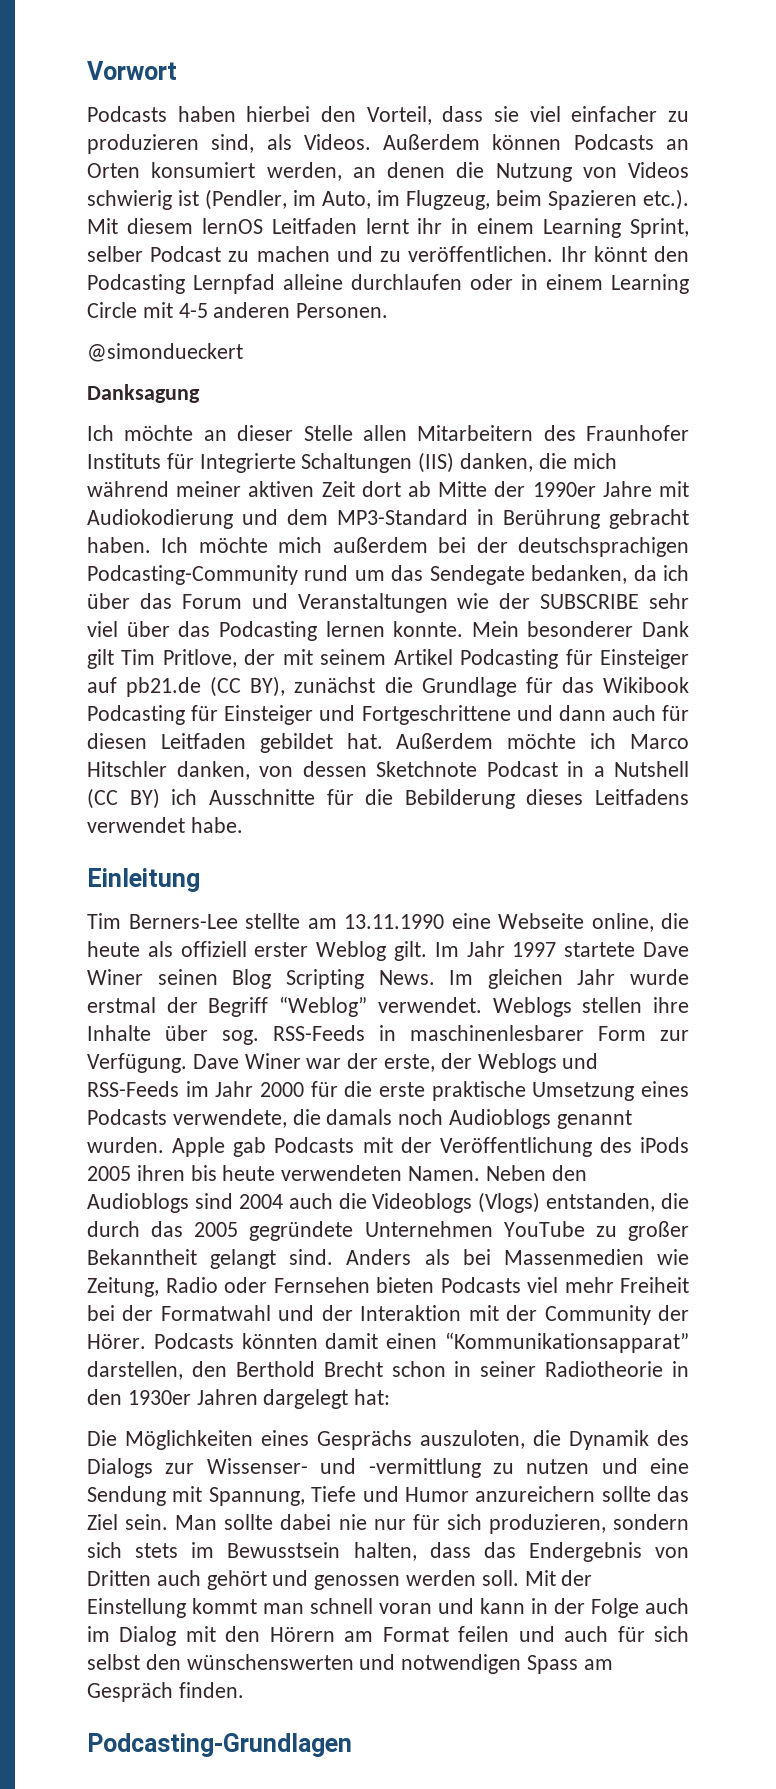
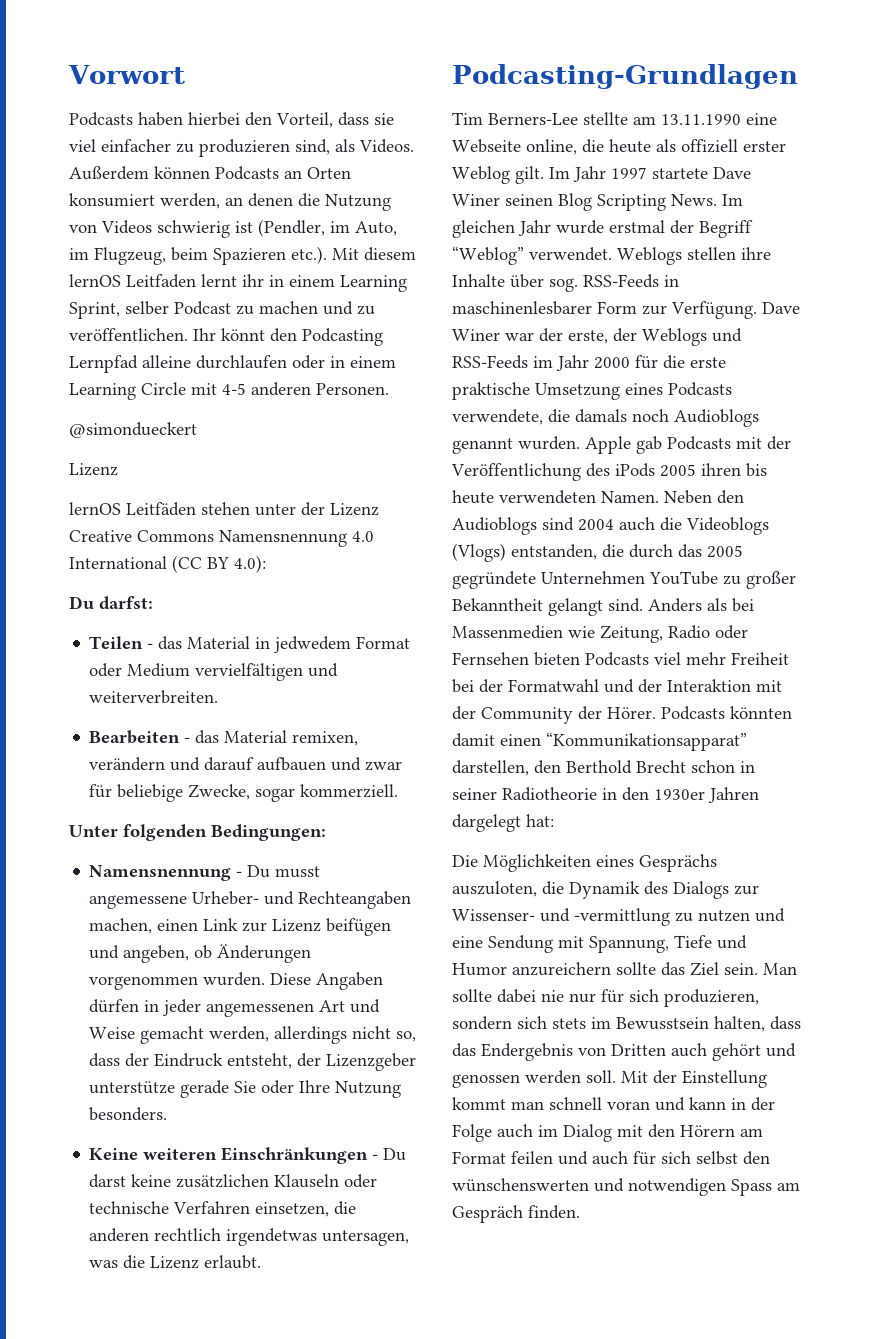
[87,384,200,403] [87,425,689,441] [87,452,617,473] [87,481,689,497] [87,509,689,529] [87,537,689,557] [87,565,690,585] [87,593,689,613] [87,621,689,641] [87,649,690,669] [87,676,689,697] [87,705,689,725] [87,733,689,753] [87,761,689,780] [87,788,689,809] [87,817,243,833] [87,868,200,892] Danksagung // Ich möchte an dieser Stelle allen Mitarbeitern des Fraunhofer Instituts für Integrierte Schaltungen (IIS) danken, die mich während meiner aktiven Zeit dort ab Mitte der 1990er Jahre mit Audiokodierung und dem MP3-Standard in Berührung gebracht haben. Ich möchte mich außerdem bei der deutschsprachigen Podcasting-Community rund um das Sendegate bedanken, da ich über das Forum und Veranstaltungen wie der SUBSCRIBE sehr viel über das Podcasting lernen konnte. Mein besonderer Dank gilt Tim Pritlove, der mit seinem Artikel Podcasting für Einsteiger auf pb21.de (CC BY), zunächst die Grundlage für das Wikibook Podcasting für Einsteiger und Fortgeschrittene und dann auch für diesen Leitfaden gebildet hat. Außerdem möchte ich Marco Hitschler danken, von dessen Sketchnote Podcast in a Nutshell (CC BY) ich Ausschnitte für die Bebilderung dieses Leitfadens verwendet habe. // Einleitung -> [69,463,118,476] [69,502,379,516] [69,530,374,547] [69,555,266,573] [69,596,153,610] [89,636,411,653] [89,663,339,681] [89,690,219,704] [89,730,359,746] [89,757,403,771] [89,784,399,802] [69,824,326,841] [89,865,321,881] [89,891,412,909] [89,918,392,936] [89,944,312,963] [89,972,384,990] [89,999,381,1017] [89,1026,417,1044] [89,1053,417,1071] [89,1080,402,1098] [89,1107,168,1121] [89,1147,407,1164] [89,1174,378,1188] [89,1201,357,1217] [89,1228,410,1246] [89,1255,262,1269] [452,64,798,89] Lizenz // lernOS Leitfäden stehen unter der Lizenz Creative Commons Namensnennung 4.0 International (CC BY 4.0): // Du darfst: // Teilen - das Material in jedwedem Format oder Medium vervielfältigen und weiterverbreiten. // Bearbeiten - das Material remixen, verändern und darauf aufbauen und zwar für beliebige Zwecke, sogar kommerziell. // Unter folgenden Bedingungen: // Namensnennung - Du musst angemessene Urheber- und Rechteangaben machen, einen Link zur Lizenz beifügen und angeben, ob Änderungen vorgenommen wurden. Diese Angaben dürfen in jeder angemessenen Art und Weise gemacht werden, allerdings nicht so, dass der Eindruck entsteht, der Lizenzgeber unterstütze gerade Sie oder Ihre Nutzung besonders. // Keine weiteren Einschränkungen - Du darst keine zusätzlichen Klauseln oder technische Verfahren einsetzen, die anderen rechtlich irgendetwas untersagen, was die Lizenz erlaubt. // Podcasting-Grundlagen
[87,1733,352,1757] // Podcasting-Grundlagen -> (580, 1212) none

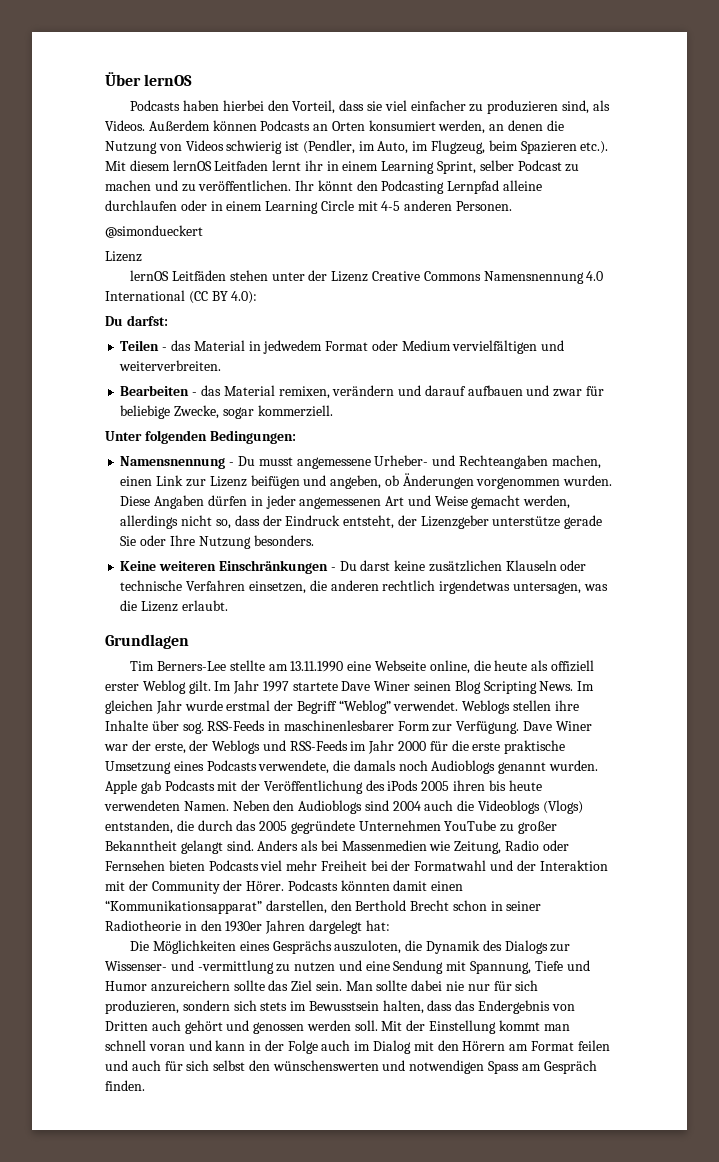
[68,65,185,84] Vorwort -> [105,72,193,86] Über lernOS
[452,64,798,89] Podcasting-Grundlagen -> [105,634,189,649] Grundlagen

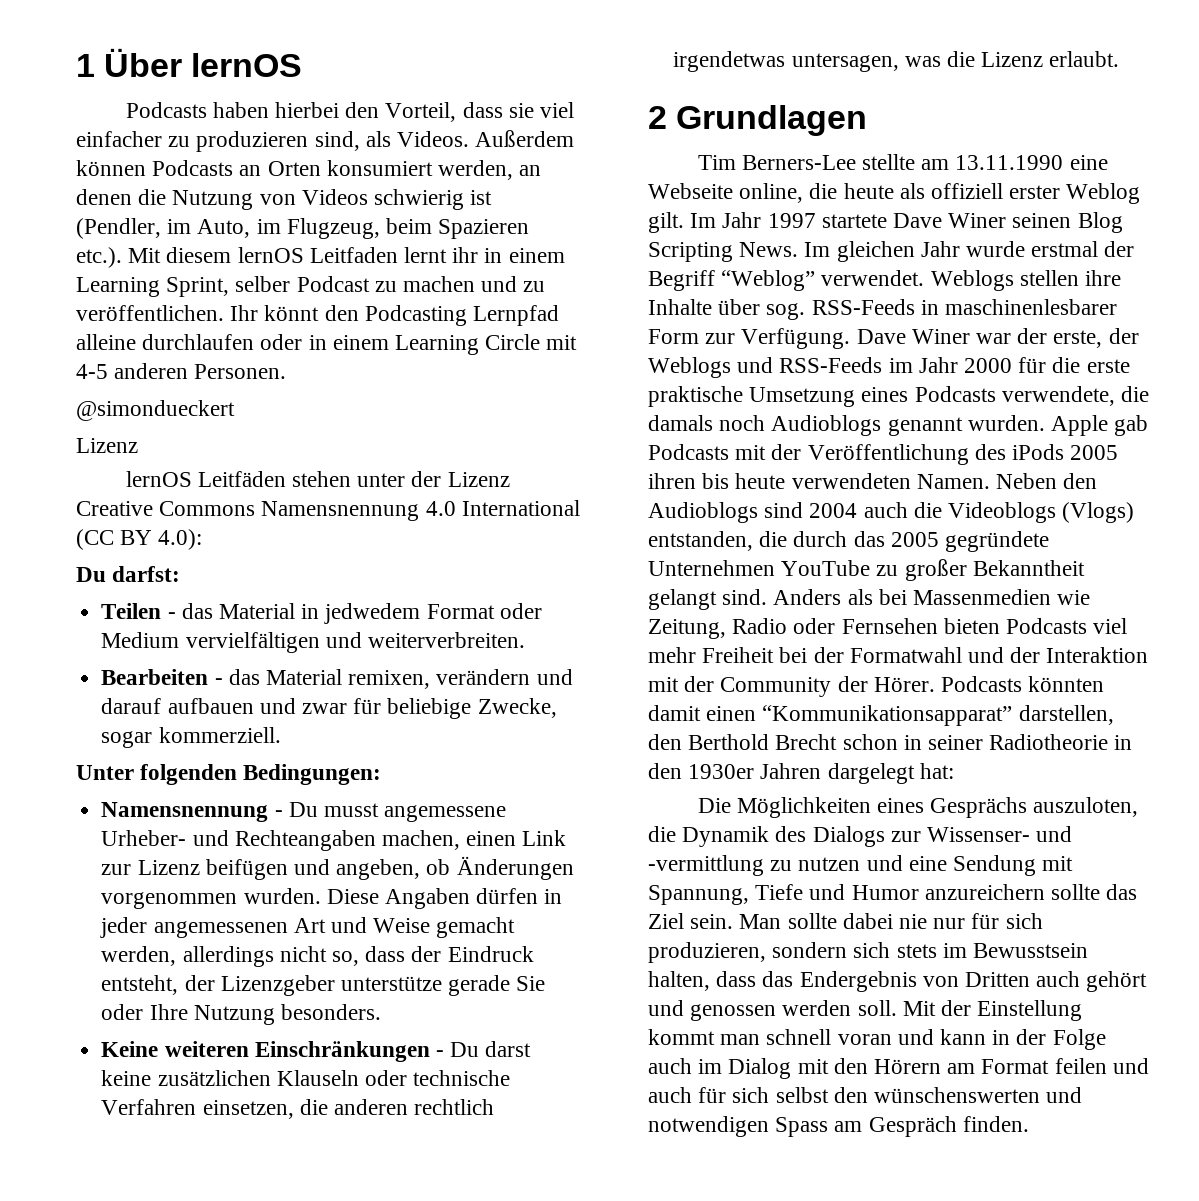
(105, 79) none -> [76,54,95,77] 1
(228, 605) none -> [648,106,667,129] 2

